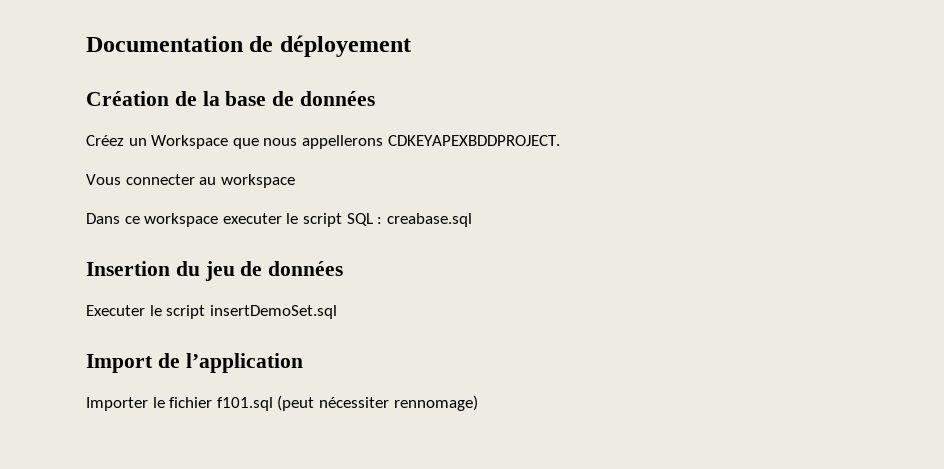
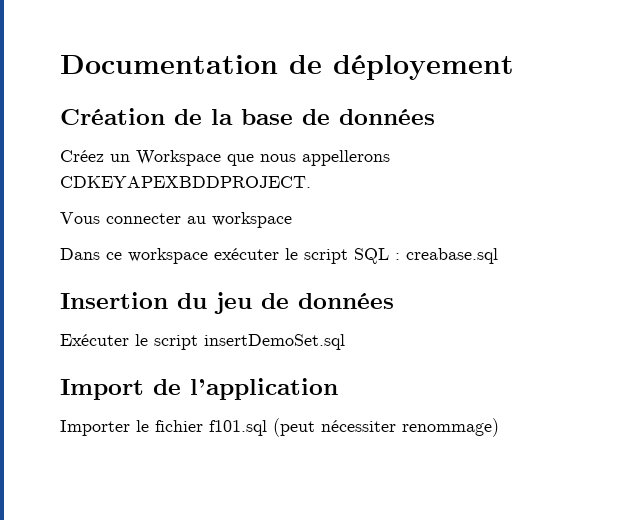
[222,213,282,224] executer -> [214,248,279,260] exécuter
[86,305,145,316] Executer -> [60,334,129,346] Exécuter
[393,395,478,411] rennomage) -> [402,418,499,437] renommage)

